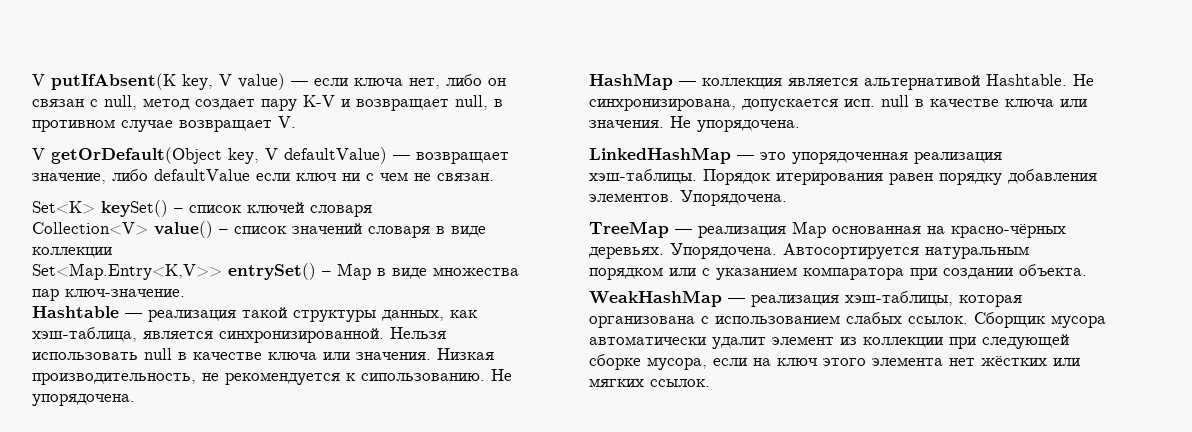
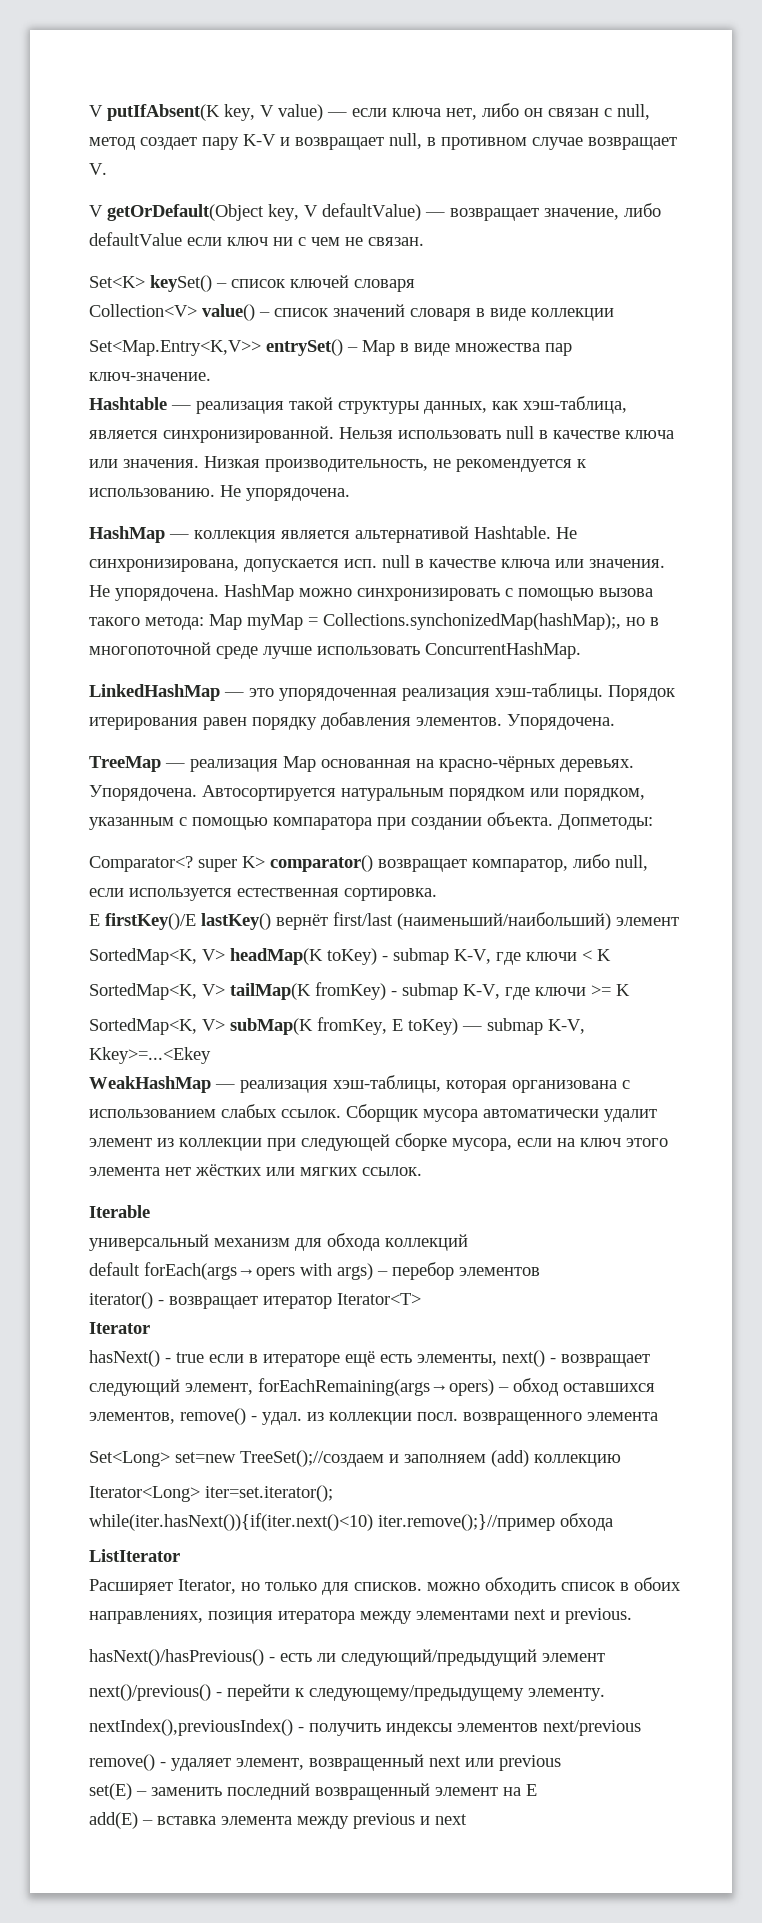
[361,373,485,381] сипользованию. -> [89,488,215,497] иcпользованию.
(800, 126) none -> [224,584,653,601] [89,613,659,630] [89,642,581,659] HashMap можно синхронизировать с помощью вызова такого метода: Map myMap = Collections.synchonizedMap(hashMap);, но в многопоточной среде лучше использовать ConcurrentHashMap.
[702,267,797,280] с указанием -> [564,788,645,801] [89,817,268,830] порядком, указанным с помощью
(1087, 270) none -> [558,814,653,830] [89,854,648,872] [89,888,437,901] [89,912,679,930] [89,948,611,965] [89,982,630,1000] [89,1017,585,1035] [89,1047,211,1064] Допметоды: // Comparator<? super K> comparator() возвращает компаратор, либо null, если используется естественная сортировка. // E firstKey()/E lastKey() вернёт first/last (наименьший/наибольший) элемент // SortedMap<K, V> headMap(K toKey) - submap K-V, где ключи < K // SortedMap<K, V> tailMap(K fromKey) - submap K-V, где ключи >= K // SortedMap<K, V> subMap(K fromKey, E toKey) — submap K-V, Kkey>=...<Ekey
(710, 383) none -> [89,1205,150,1218] [89,1233,468,1251] [89,1262,540,1280] [89,1292,421,1309] [89,1322,150,1334] [89,1350,650,1367] [89,1378,655,1396] [89,1408,658,1425] [89,1450,621,1467] [89,1485,333,1502] [89,1513,613,1531] [89,1549,180,1562] [89,1577,681,1595] [89,1608,632,1624] [89,1649,605,1666] [89,1684,605,1701] [89,1719,641,1736] [89,1754,561,1771] [89,1783,537,1800] [89,1812,467,1829] // Iterable // универсальный механизм для обхода коллекций // default forEach(args→opers with args) – перебор элементов // iterator() - возвращает итератор Iterator<T> // Iterator // hasNext() - true если в итераторе ещё есть элементы, next() - возвращает следующий элемент, forEachRemaining(args→opers) – обход оставшихся элементов, remove() - удал. из коллекции посл. возвращенного элемента // Set<Long> set=new TreeSet();//создаем и заполняем (add) коллекцию // Iterator<Long> iter=set.iterator(); // while(iter.hasNext()){if(iter.next()<10) iter.remove();}//пример обхода // ListIterator // Расширяет Iterator, но только для списков. можно обходить список в обоих направлениях, позиция итератора между элементами next и previous. // hasNext()/hasPrevious() - есть ли следующий/предыдущий элемент // next()/previous() - перейти к следующему/предыдущему элементу. // nextIndex(),previousIndex() - получить индексы элементов next/previous // remove() - удаляет элемент, возвращенный next или previous // set(E) – заменить последний возвращенный элемент на E // add(E) – вставка элемента между previous и next

